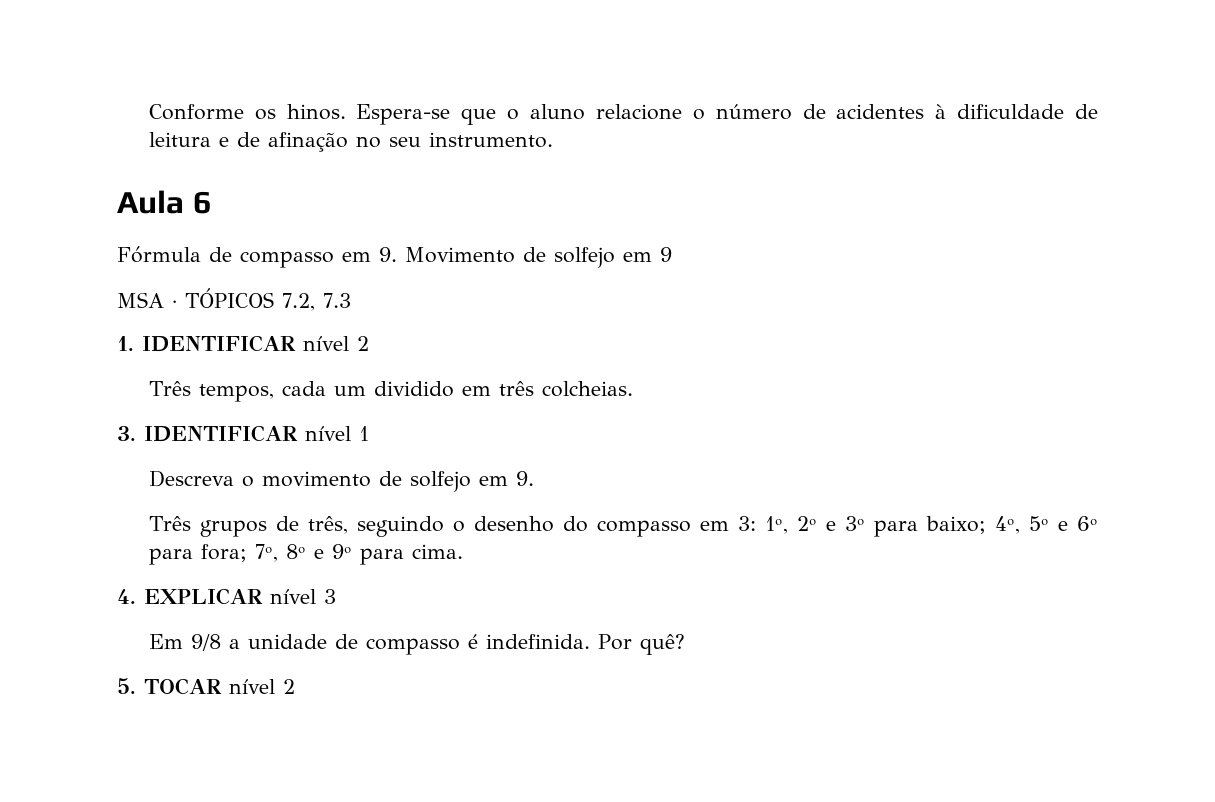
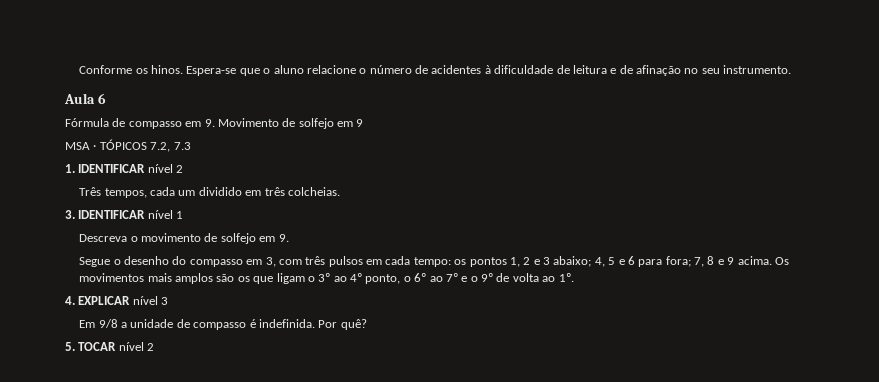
[148,516,444,537] Três grupos de três, seguindo -> [79,257,111,267] Segue
[737,516,1099,537] [148,544,463,565] 3: 1º, 2º e 3º para baixo; 4º, 5º e 6º para fora; 7º, 8º e 9º para cima. -> [265,256,789,267] [79,273,574,284] 3, com três pulsos em cada tempo: os pontos 1, 2 e 3 abaixo; 4, 5 e 6 para fora; 7, 8 e 9 acima. Os movimentos mais amplos são os que ligam o 3º ao 4º ponto, o 6º ao 7º e o 9º de volta ao 1º.

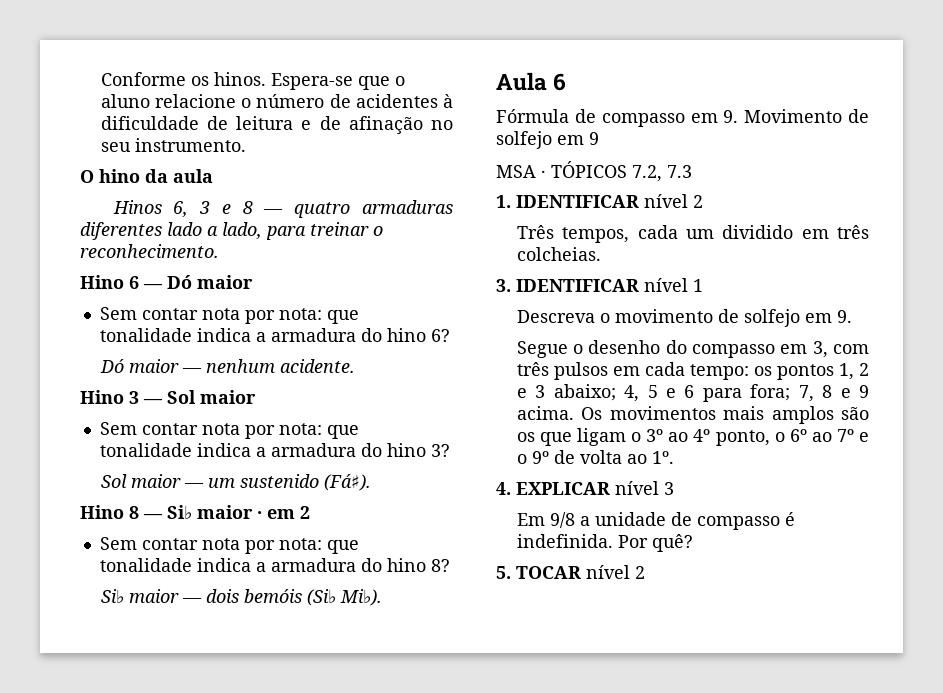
(792, 69) none -> [80,169,213,183] [112,200,453,218] [80,222,383,240] [80,244,219,258] [80,275,253,289] [99,307,359,324] [99,328,450,342] [99,359,355,373] [80,390,256,404] [99,422,359,439] [99,443,450,457] [100,474,371,491] [80,505,310,520] [99,537,359,554] [99,558,450,572] [100,589,382,606] // O hino da aula // Hinos 6, 3 e 8 — quatro armaduras diferentes lado a lado, para treinar o reconhecimento. // Hino 6 — Dó maior // Sem contar nota por nota: que tonalidade indica a armadura do hino 6? // Dó maior — nenhum acidente. // Hino 3 — Sol maior // Sem contar nota por nota: que tonalidade indica a armadura do hino 3? // Sol maior — um sustenido (Fá♯). // Hino 8 — Si♭ maior · em 2 // Sem contar nota por nota: que tonalidade indica a armadura do hino 8? // Si♭ maior — dois bemóis (Si♭ Mi♭).

